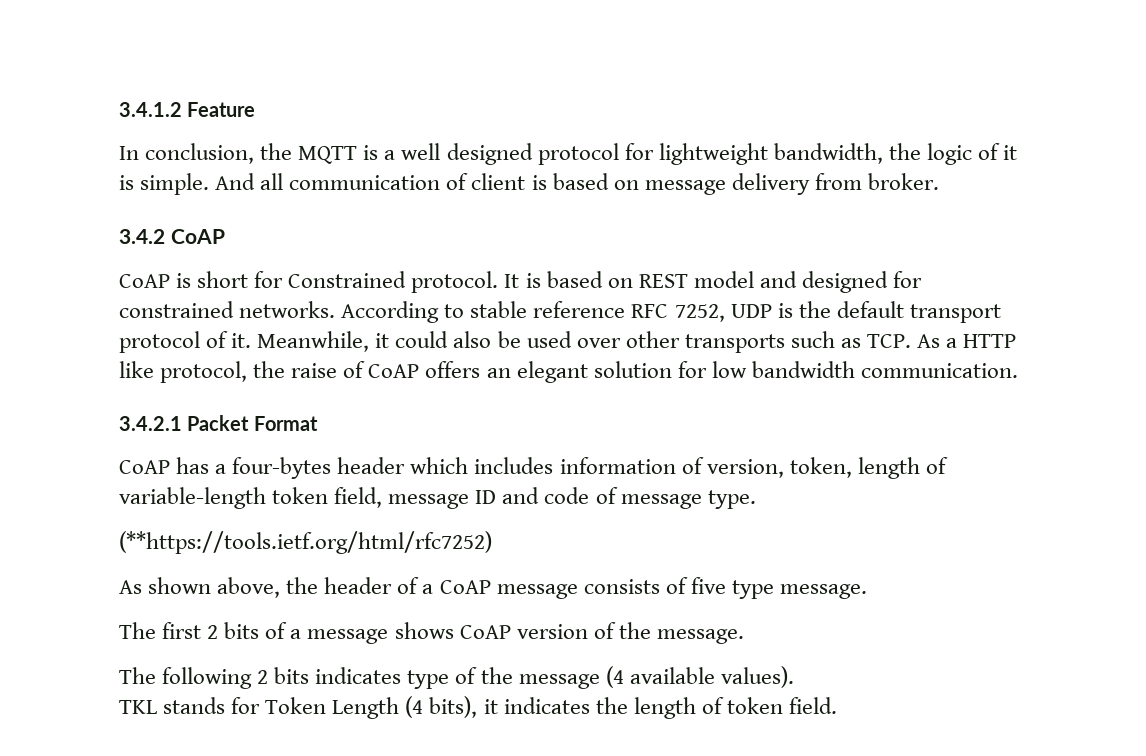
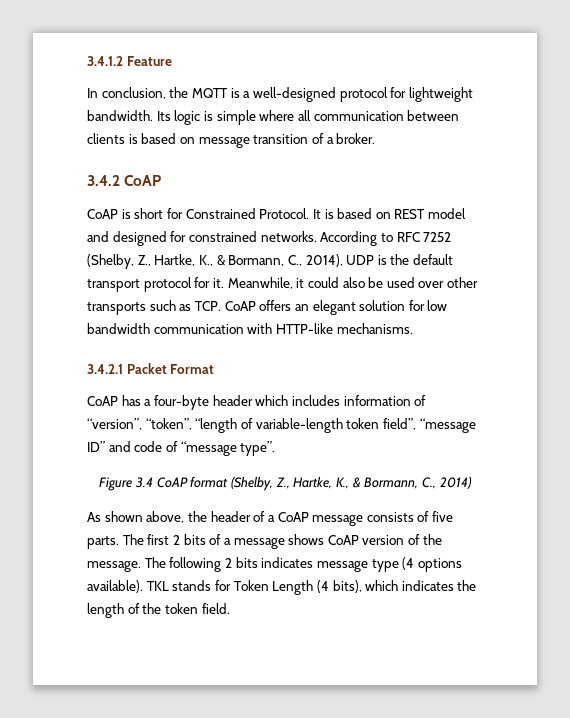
[401,143,533,165] well designed -> [252,87,336,102] well-designed
[773,143,1018,165] [119,173,526,195] bandwidth, the logic of it is simple. And all communication of client -> [87,110,460,125] [87,133,125,144] bandwidth. Its logic is simple where all communication between clients
[731,173,862,195] delivery from -> [253,133,334,144] transition of a
[411,271,499,293] protocol. -> [259,208,310,219] Protocol.
[470,301,725,322] stable reference RFC 7252, -> [396,232,452,242] [87,254,343,269] RFC 7252 (Shelby, Z., Hartke, K., & Bormann, C., 2014),
[206,331,229,348] of -> [194,277,211,288] for
[917,334,1017,348] [119,361,366,383] As a HTTP like protocol, the raise of -> (221, 306) none
[860,363,1018,378] communication. -> [153,323,413,334] communication with HTTP-like mechanisms.
[232,457,332,479] four-bytes -> [153,395,209,410] four-byte
[706,457,948,479] [119,487,756,509] [119,531,492,554] version, token, length of variable-length token field, message ID and code of message type. // (**https://tools.ietf.org/html/rfc7252) -> [87,418,476,433] [87,441,276,456] [99,476,472,491] “version”, “token”, “length of variable-length token field”, “message ID” and code of “message type”. // Figure 3.4 CoAP format (Shelby, Z., Hartke, K., & Bormann, C., 2014)
[731,580,867,599] type message. // -> [87,536,119,549] parts.
(744, 636) // -> (141, 566) none
[407,666,794,689] type of the message (4 available values). // -> [316,557,462,572] [87,580,143,593] message type (4 options available).
[483,699,498,714] it -> [365,580,399,591] which
(724, 705) none -> [142,603,162,614] the

